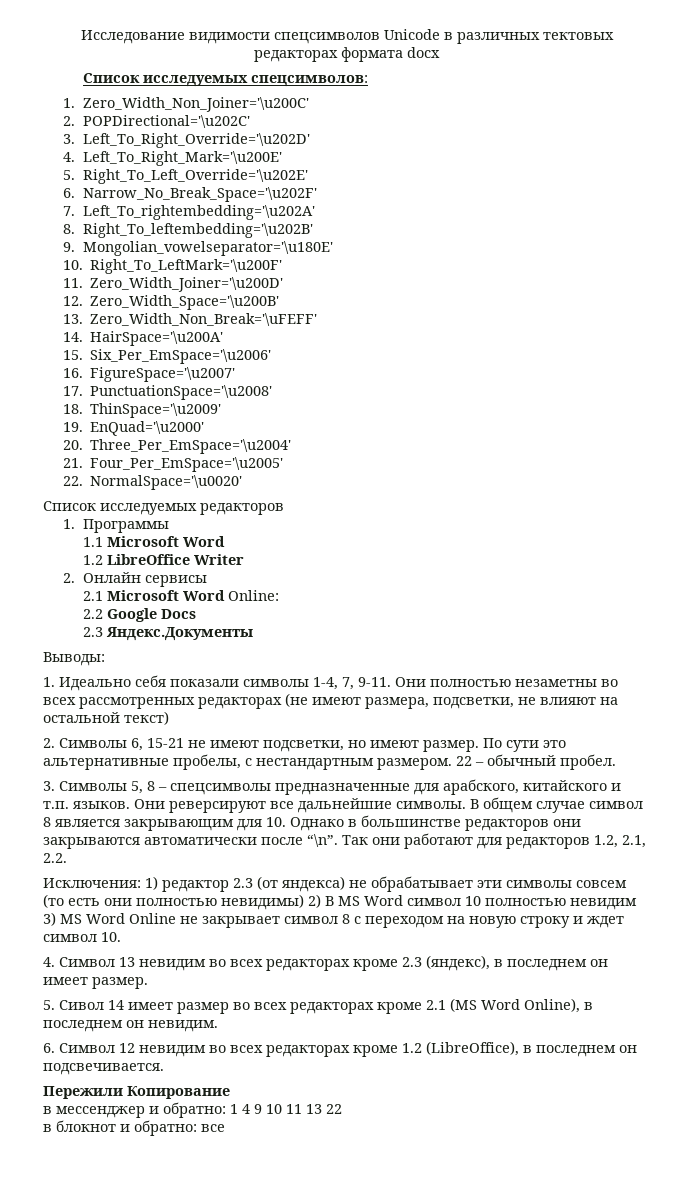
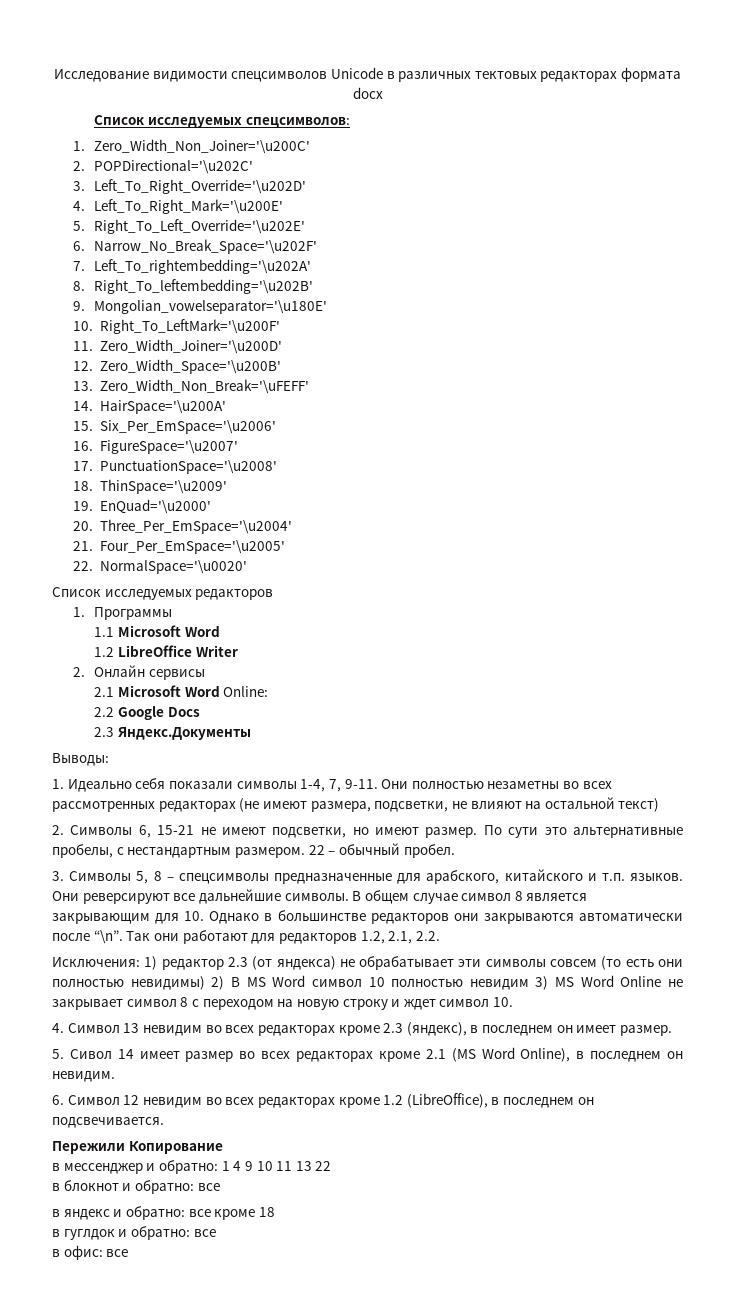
(225, 1128) none -> [52,1206,275,1220] [52,1226,216,1240] [52,1245,129,1260] // в яндекс и обратно: все кроме 18 // в гуглдок и обратно: все // в офис: все

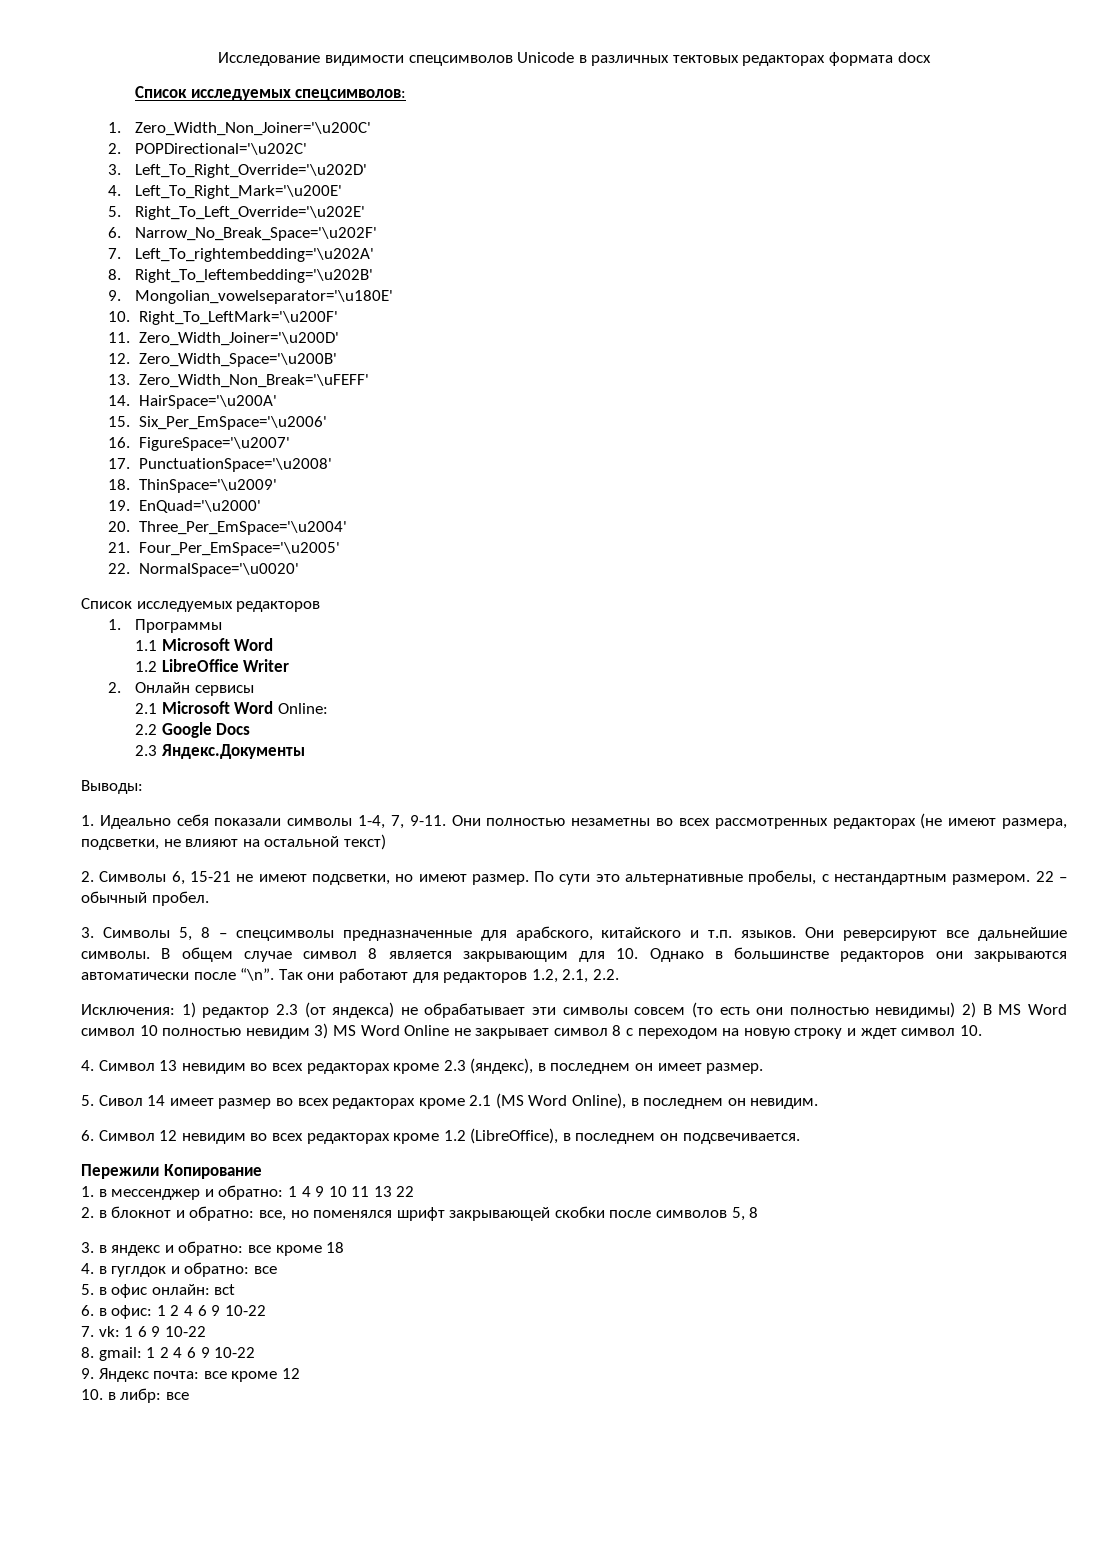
(223, 1147) none -> [81,1186,94,1197] 1.
(332, 1166) none -> [81,1207,94,1218] 2.
[197,1183,220,1191] все // -> [258,1206,759,1221] [81,1242,94,1253] все, но поменялся шрифт закрывающей скобки после символов 5, 8 // 3.
(275, 1212) none -> [81,1263,94,1274] 4.
[52,1245,103,1260] в офис: -> [81,1284,236,1298] [81,1305,266,1319] [81,1326,206,1337] [81,1347,256,1361] [81,1368,300,1382] [81,1388,162,1403] 5. в офис онлайн: всt // 6. в офис: 1 2 4 6 9 10-22 // 7. vk: 1 6 9 10-22 // 8. gmail: 1 2 4 6 9 10-22 // 9. Яндекс почта: все кроме 12 // 10. в либр:

